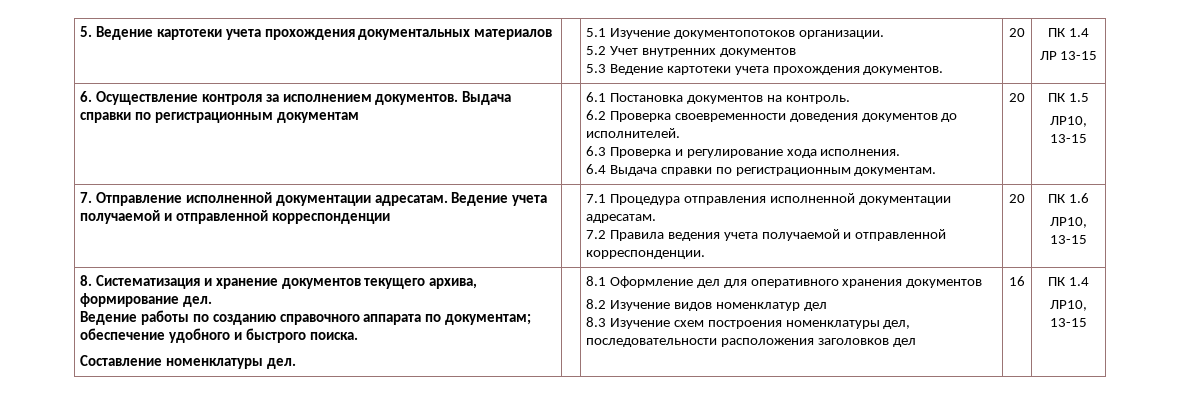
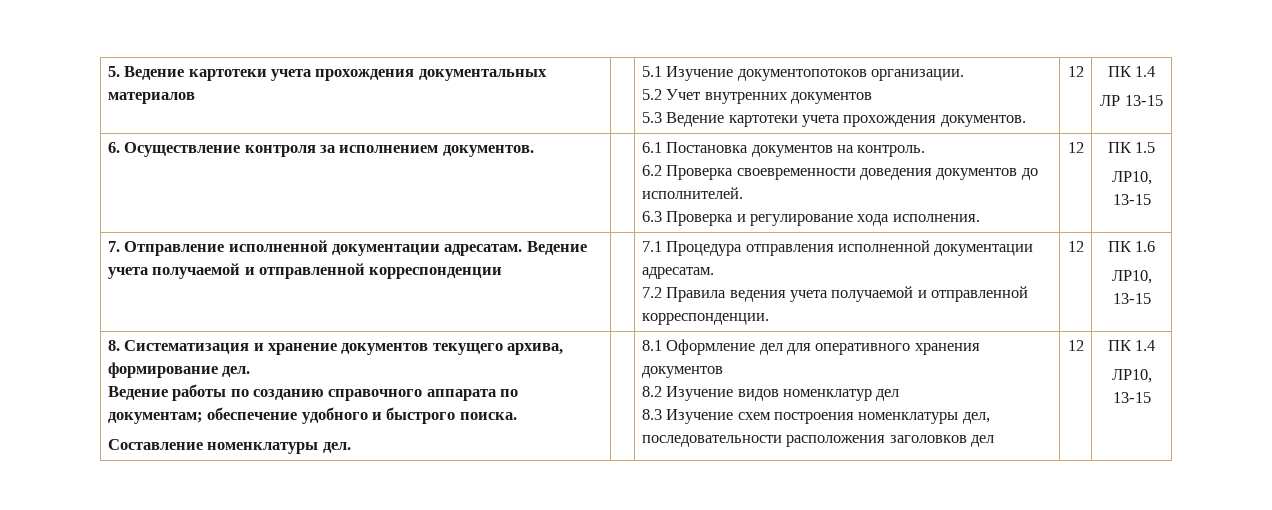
[1009,28,1025,37] 20 -> [1067,66,1084,77] 12
[462,91,512,105] [79,112,359,123] Выдача справки по регистрационным документам -> (534, 151) none
[585,164,937,176] [1009,93,1025,102] // 6.4 Выдача справки по регистрационным документам. | 20 -> [1067,142,1084,153] | 12
[1009,194,1025,203] 20 -> [1067,241,1084,252] 12
[1009,276,1025,286] 16 -> [1067,340,1084,351] 12

